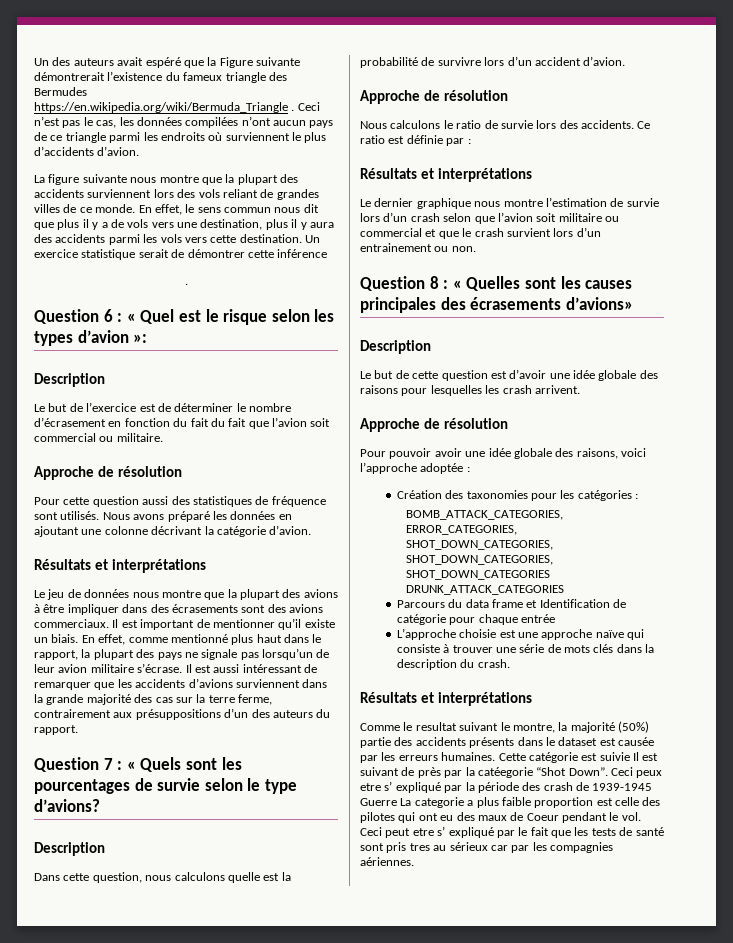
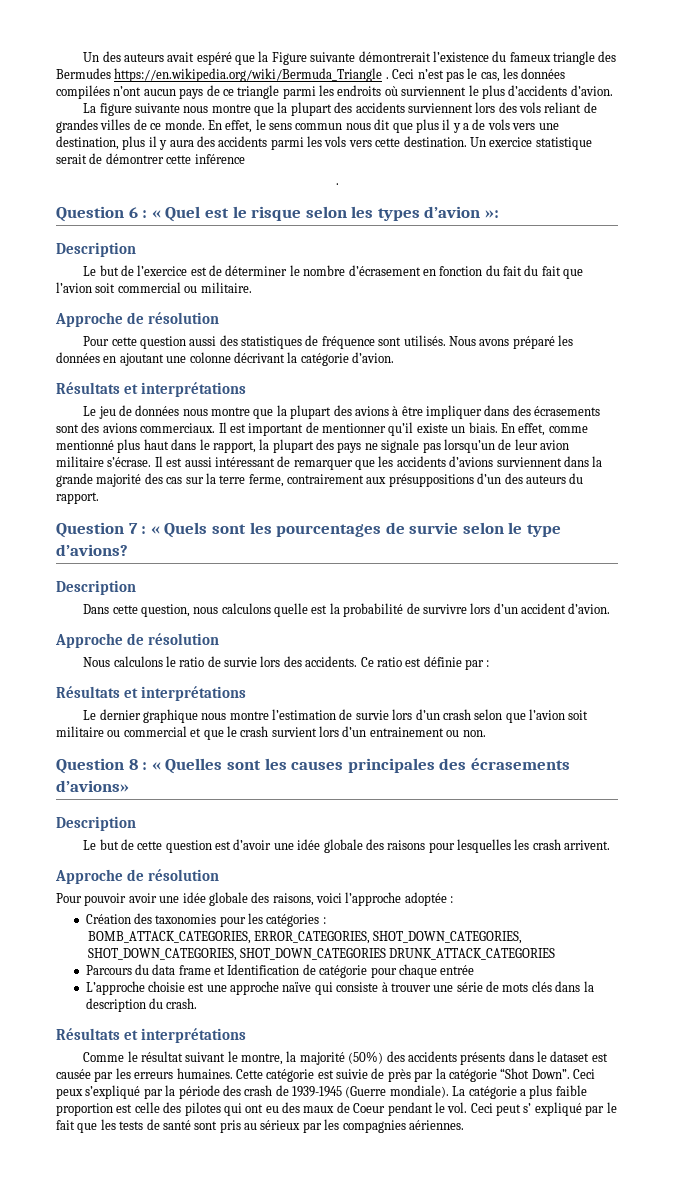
[415,722,457,731] resultat -> [140,1051,183,1062] résultat
[360,737,391,748] partie -> (384, 1057) none
[633,752,659,761] [360,767,399,776] Il est suivant -> (368, 1074) none
[477,767,533,778] catéegorie -> [448,1069,497,1082] catégorie
[360,781,441,793] etre s’ expliqué -> [85,1085,141,1099] s’expliqué
[360,797,464,808] Guerre La categorie -> [345,1085,517,1099] (Guerre mondiale). La catégorie
[412,828,434,836] etre -> (521, 1110) none
[409,843,430,851] tres -> (241, 1126) none
[490,845,508,851] car -> (301, 1125) none

